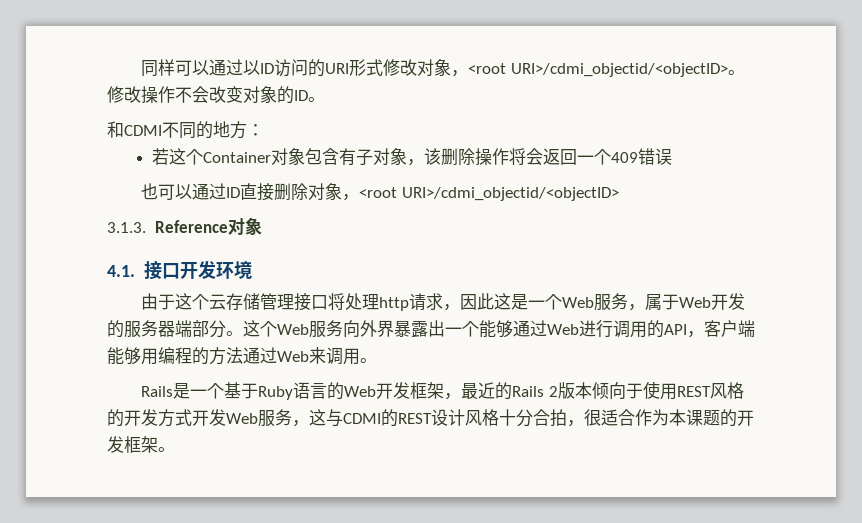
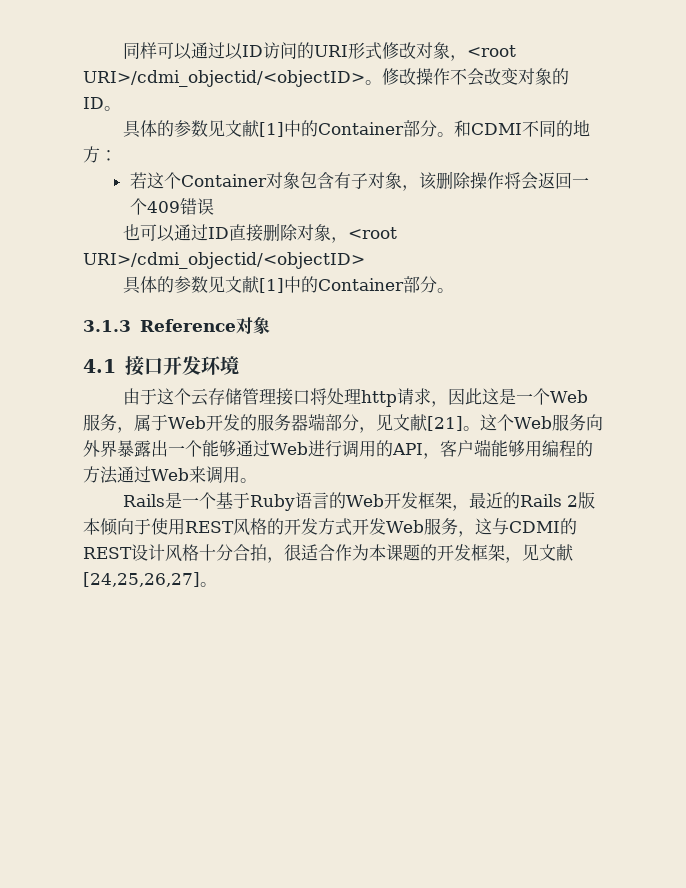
(325, 99) none -> [122,120,454,138] 具体的参数见文献[1]中的Container部分。
[107,222,146,233] 3.1.3. -> [122,276,454,294] [83,320,131,332] 具体的参数见文献[1]中的Container部分。 // 3.1.3
[107,265,135,277] 4.1. -> [83,359,116,373] 4.1
(226, 329) none -> [358,414,463,433] ，见文献[21]
(158, 444) none -> [505,544,573,563] [83,572,200,587] ，见文献[24,25,26,27]

